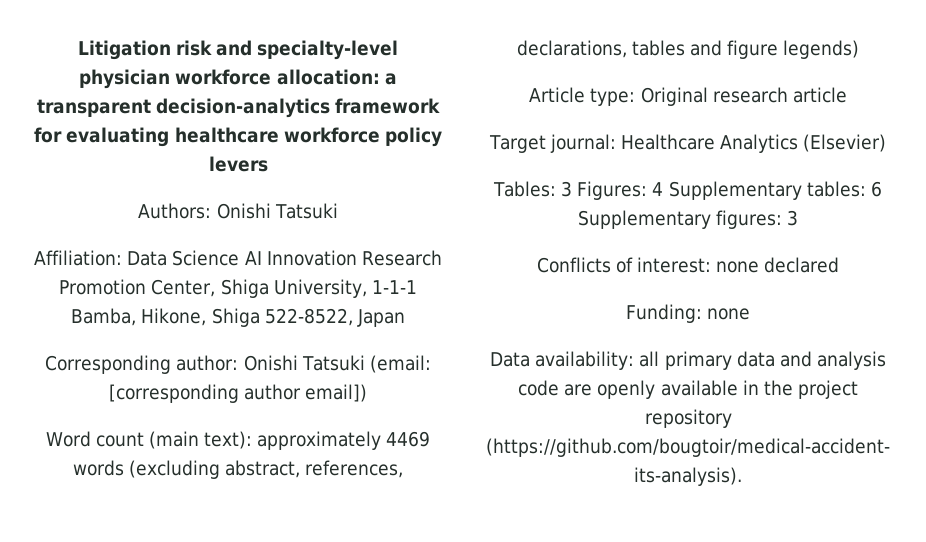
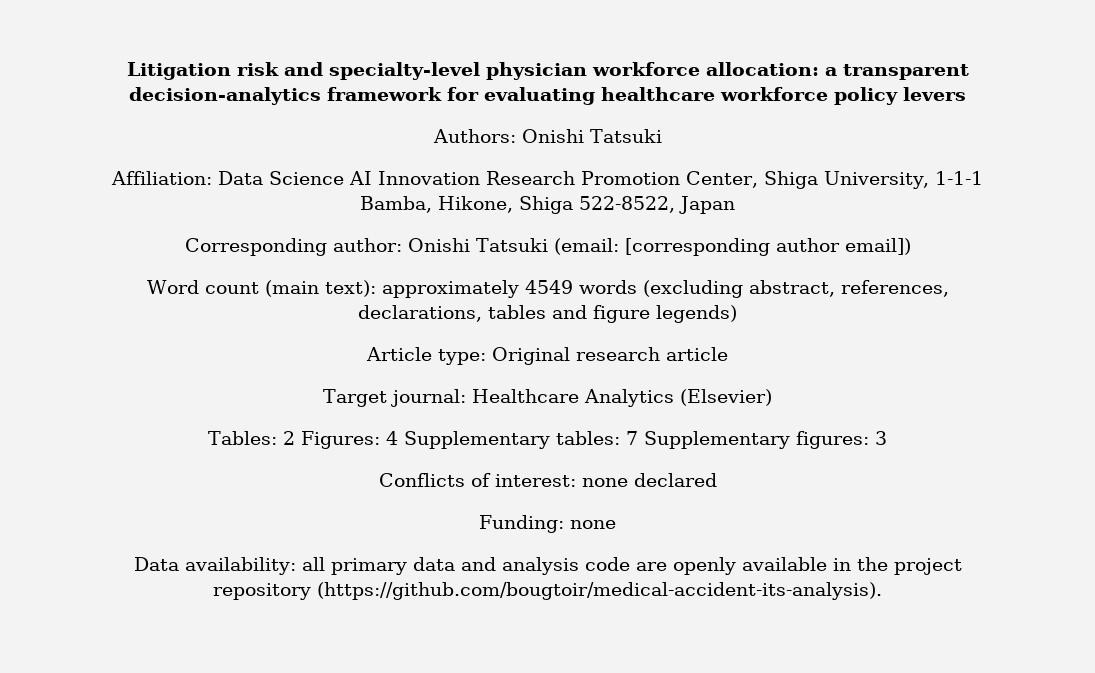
[386,431,431,447] 4469 -> [524,280,573,294] 4549
[561,181,573,197] 3 -> [282,431,295,445] 2
[870,181,882,197] 6 -> [625,431,638,445] 7

